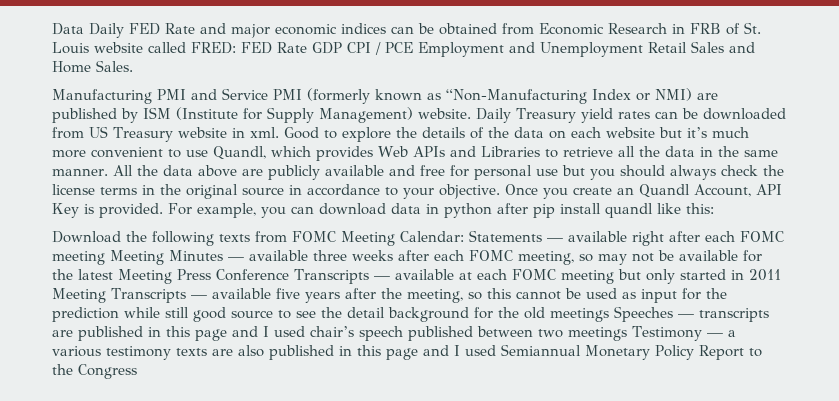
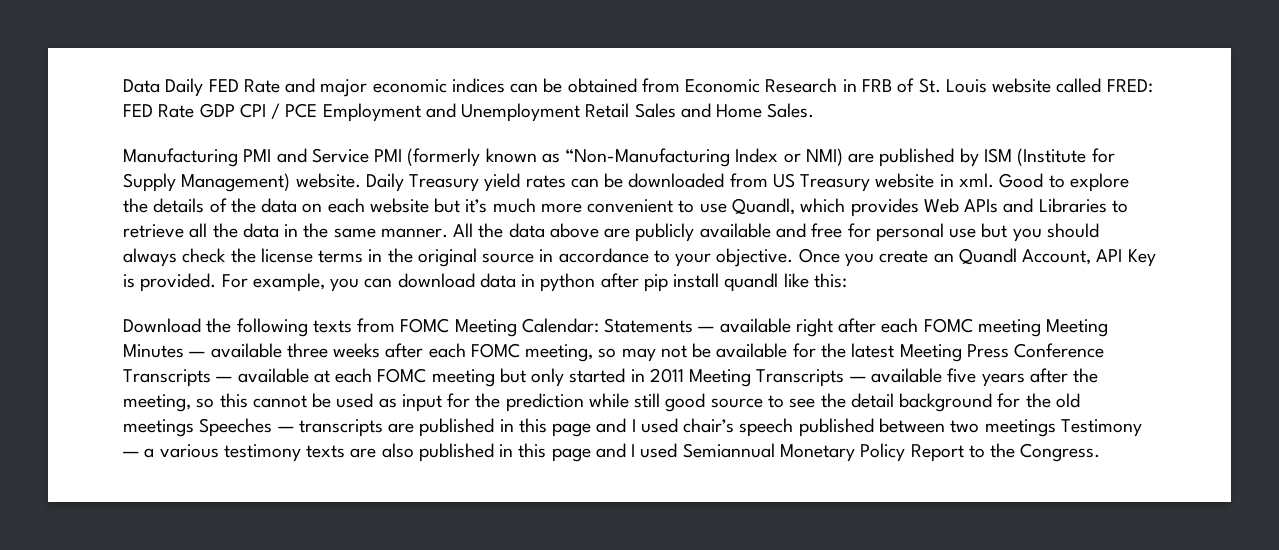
[78,364,137,379] Congress -> [1020,443,1101,462] Congress.

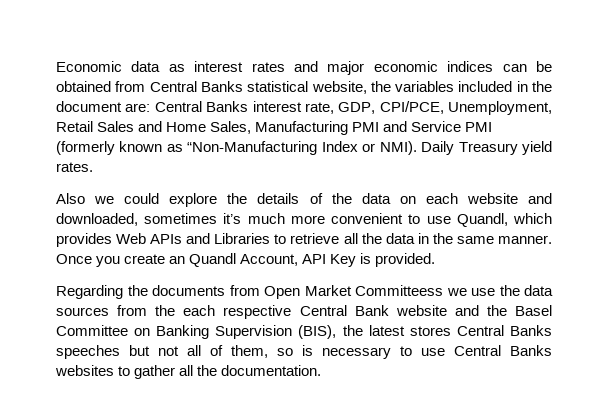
[123,78,280,97] Data Daily FED Rate -> [56,61,285,72] Economic data as interest rates
[685,78,1153,93] [123,103,581,122] Economic Research in FRB of St. Louis website called FRED: FED Rate GDP CPI / PCE Employment and Unemployment -> [149,81,552,94] [56,101,552,115] Central Banks statistical website, the variables included in the document are: Central Banks interest rate, GDP, CPI/PCE, Unemployment,
[767,103,815,118] Sales. // -> [210,121,252,134] Sales,
[805,148,1115,167] [123,173,1065,192] NMI) are published by ISM (Institute for Supply Management) website. Daily Treasury yield rates can be downloaded from US Treasury website in xml. Good to -> [379,141,553,155] [56,162,93,172] [56,193,160,204] NMI). Daily Treasury yield rates. // Also we could
[434,198,461,213] but -> [527,193,552,204] [56,213,218,226] and downloaded, sometimes
[453,223,1099,242] [123,248,794,267] All the data above are publicly available and free for personal use but you should always check the license terms in the original source in accordance to your objective. -> (553, 239) none
[221,273,847,292] [123,318,1109,337] [123,343,1105,362] [123,368,1099,387] [123,393,1080,412] [123,418,1142,437] [123,443,1101,462] For example, you can download data in python after pip install quandl like this: // Download the following texts from FOMC Meeting Calendar: Statements — available right after each FOMC meeting Meeting Minutes — available three weeks after each FOMC meeting, so may not be available for the latest Meeting Press Conference Transcripts — available at each FOMC meeting but only started in 2011 Meeting Transcripts — available five years after the meeting, so this cannot be used as input for the prediction while still good source to see the detail background for the old meetings Speeches — transcripts are published in this page and I used chair’s speech published between two meetings Testimony — a various testimony texts are also published in this page and I used Semiannual Monetary Policy Report to the Congress. -> [56,285,553,299] [56,305,553,319] [56,325,552,339] [56,345,552,359] [55,365,322,379] // Regarding the documents from Open Market Committeess we use the data sources from the each respective Central Bank website and the Basel Committee on Banking Supervision (BIS), the latest stores Central Banks speeches but not all of them, so is necessary to use Central Banks websites to gather all the documentation.

